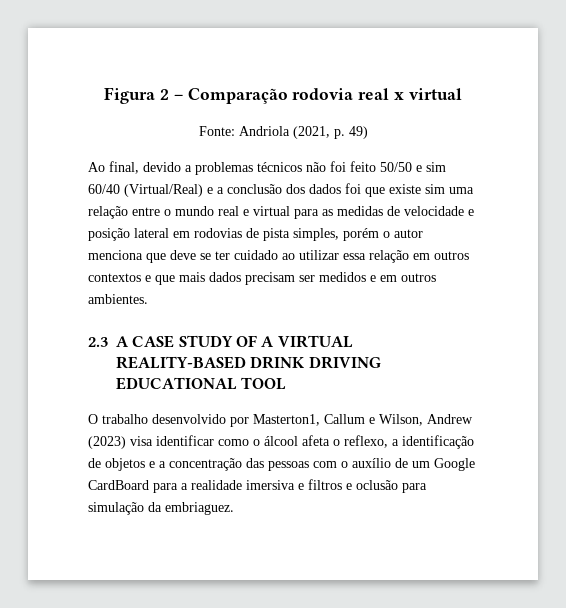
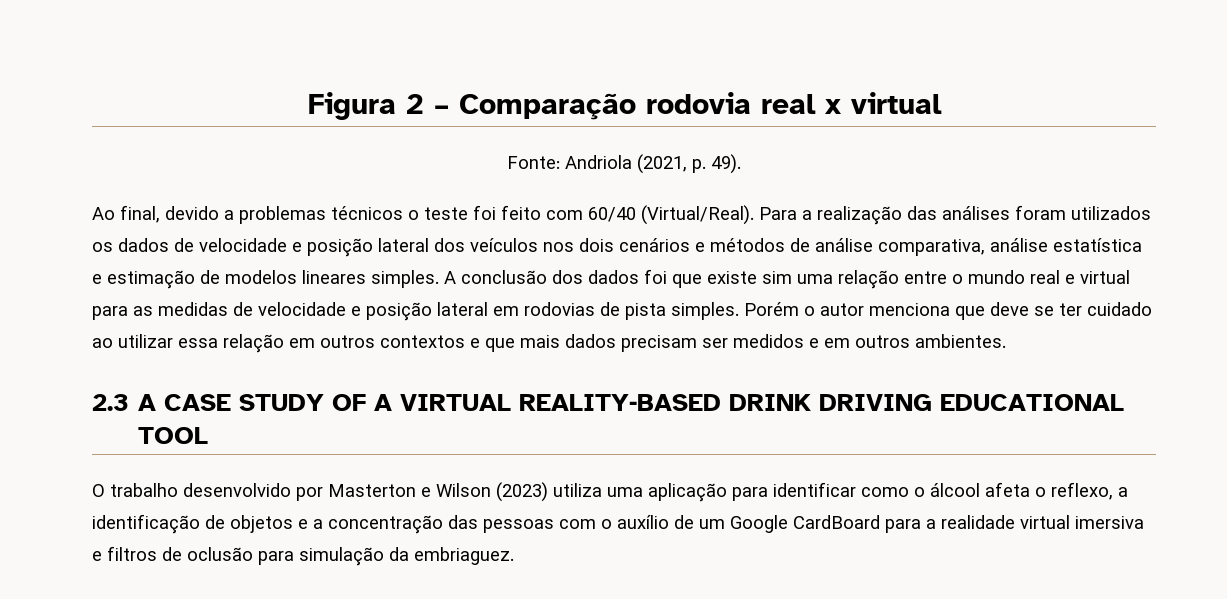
[348,126,368,139] 49) -> [711,154,741,174] 49).
[306,161,446,172] [88,184,224,197] não foi feito 50/50 e sim 60/40 (Virtual/Real) e a -> [408,205,1151,225] [92,238,1142,257] [92,270,456,289] o teste foi feito com 60/40 (Virtual/Real). Para a realização das análises foram utilizados os dados de velocidade e posição lateral dos veículos nos dois cenários e métodos de análise comparativa, análise estatística e estimação de modelos lineares simples. A
[293,228,379,241] simples, porém -> [671,302,799,320] simples. Porém
[253,414,473,426] [88,436,153,449] Masterton1, Callum e Wilson, Andrew (2023) visa -> [328,482,768,502] Masterton e Wilson (2023) utiliza uma aplicação para
(242, 485) none -> [1020,515,1070,529] virtual
[346,483,352,490] e -> [162,547,182,561] de

